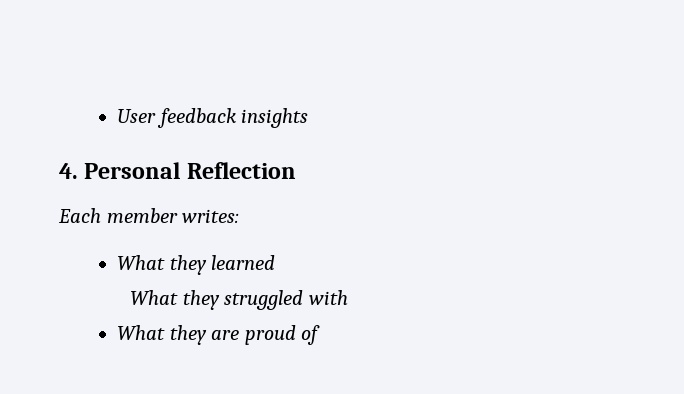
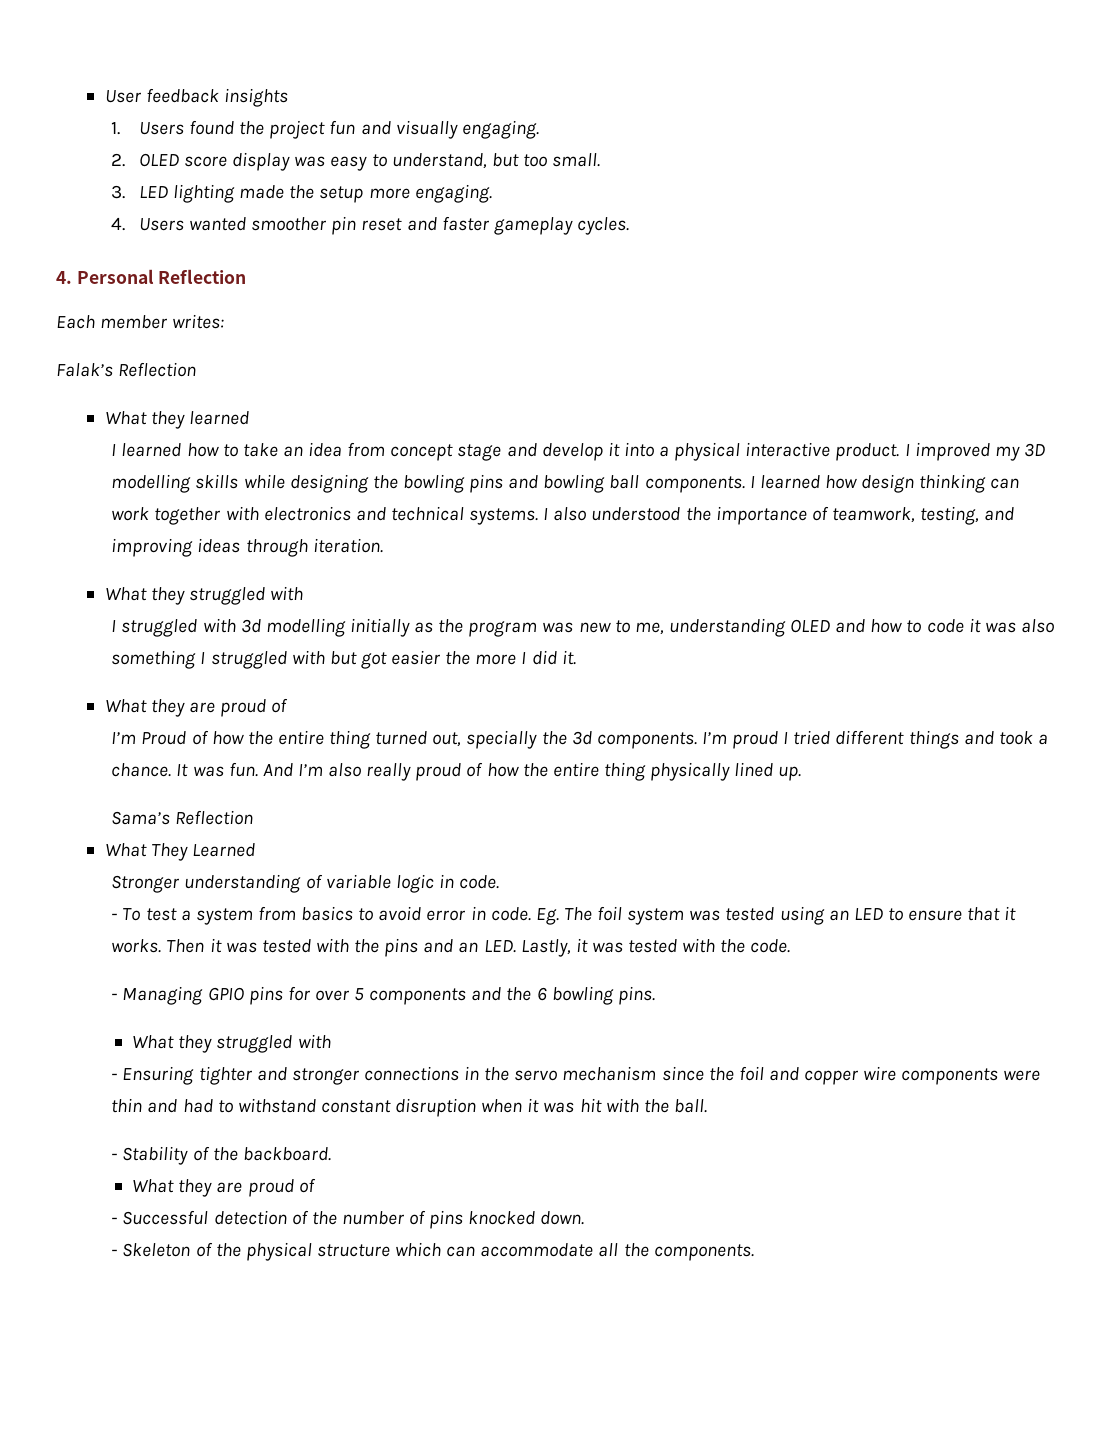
(309, 118) none -> [111,120,539,139] [111,152,601,171] [111,184,492,203] [111,216,629,235] // 1. Users found the project fun and visually engaging. // 2. OLED score display was easy to understand, but too small. // 3. LED lighting made the setup more engaging. // 4. Users wanted smoother pin reset and faster gameplay cycles.
(240, 216) none -> [56,362,197,377] // Falak’s Reflection
[130,290,348,310] [117,325,321,345] What they struggled with // What they are proud of -> [111,442,1046,461] [111,474,1020,493] [111,506,1015,525] [111,538,383,557] [104,586,303,605] [111,618,1055,637] [111,650,576,669] [104,698,289,717] [111,730,1048,749] [111,762,802,781] [111,810,254,825] [104,843,255,861] [111,874,500,893] [111,906,1017,925] [111,938,791,957] [111,986,655,1005] [132,1034,331,1053] [111,1066,1041,1085] [111,1098,707,1117] [111,1146,331,1165] [132,1178,316,1197] [111,1210,585,1229] [111,1242,754,1261] I learned how to take an idea from concept stage and develop it into a physical interactive product. I improved my 3D modelling skills while designing the bowling pins and bowling ball components. I learned how design thinking can work together with electronics and technical systems. I also understood the importance of teamwork, testing, and improving ideas through iteration. // What they struggled with // I struggled with 3d modelling initially as the program was new to me, understanding OLED and how to code it was also something I struggled with but got easier the more I did it. // What they are proud of // I’m Proud of how the entire thing turned out, specially the 3d components. I’m proud I tried different things and took a chance. It was fun. And I’m also really proud of how the entire thing physically lined up. // Sama’s Reflection // What They Learned // Stronger understanding of variable logic in code. // - To test a system from basics to avoid error in code. Eg. The foil system was tested using an LED to ensure that it works. Then it was tested with the pins and an LED. Lastly, it was tested with the code. // - Managing GPIO pins for over 5 components and the 6 bowling pins. // What they struggled with // - Ensuring tighter and stronger connections in the servo mechanism since the foil and copper wire components were thin and had to withstand constant disruption when it was hit with the ball. // - Stability of the backboard. // What they are proud of // - Successful detection of the number of pins knocked down. // - Skeleton of the physical structure which can accommodate all the components.

